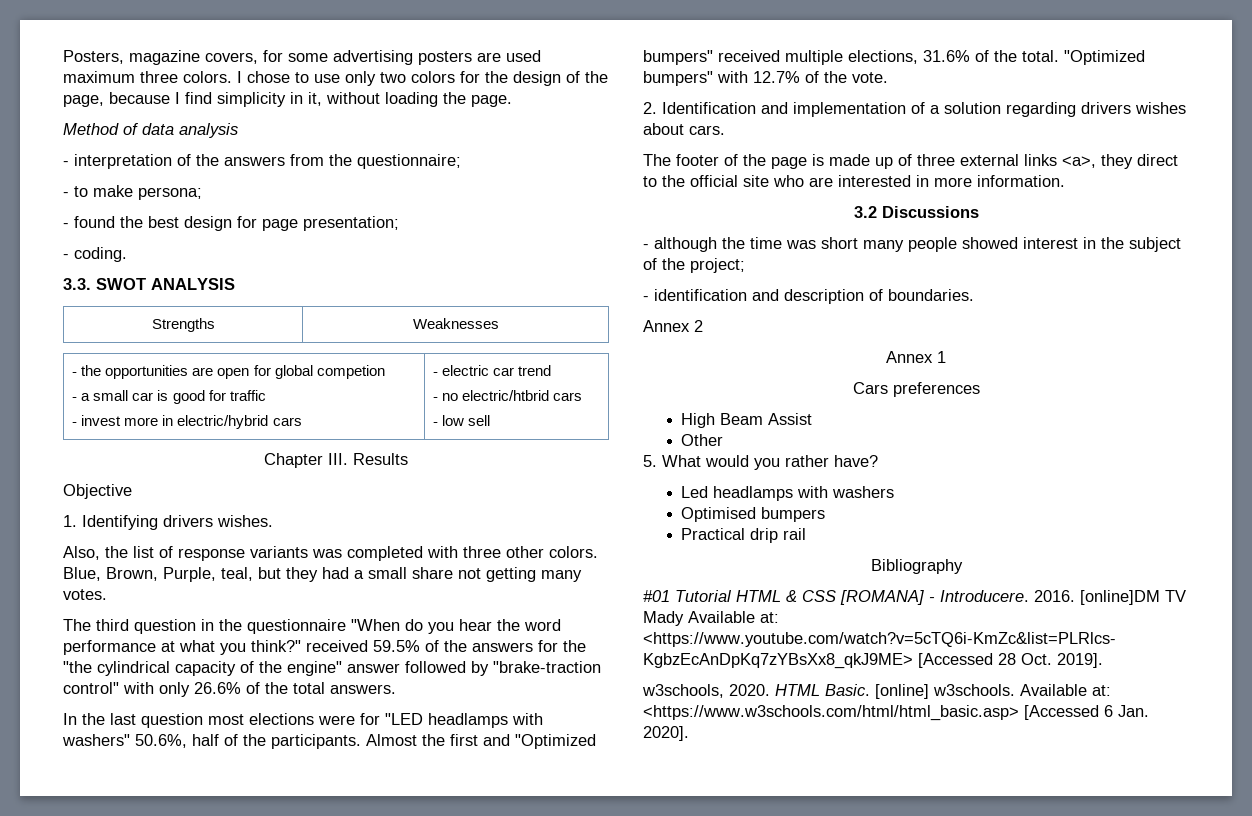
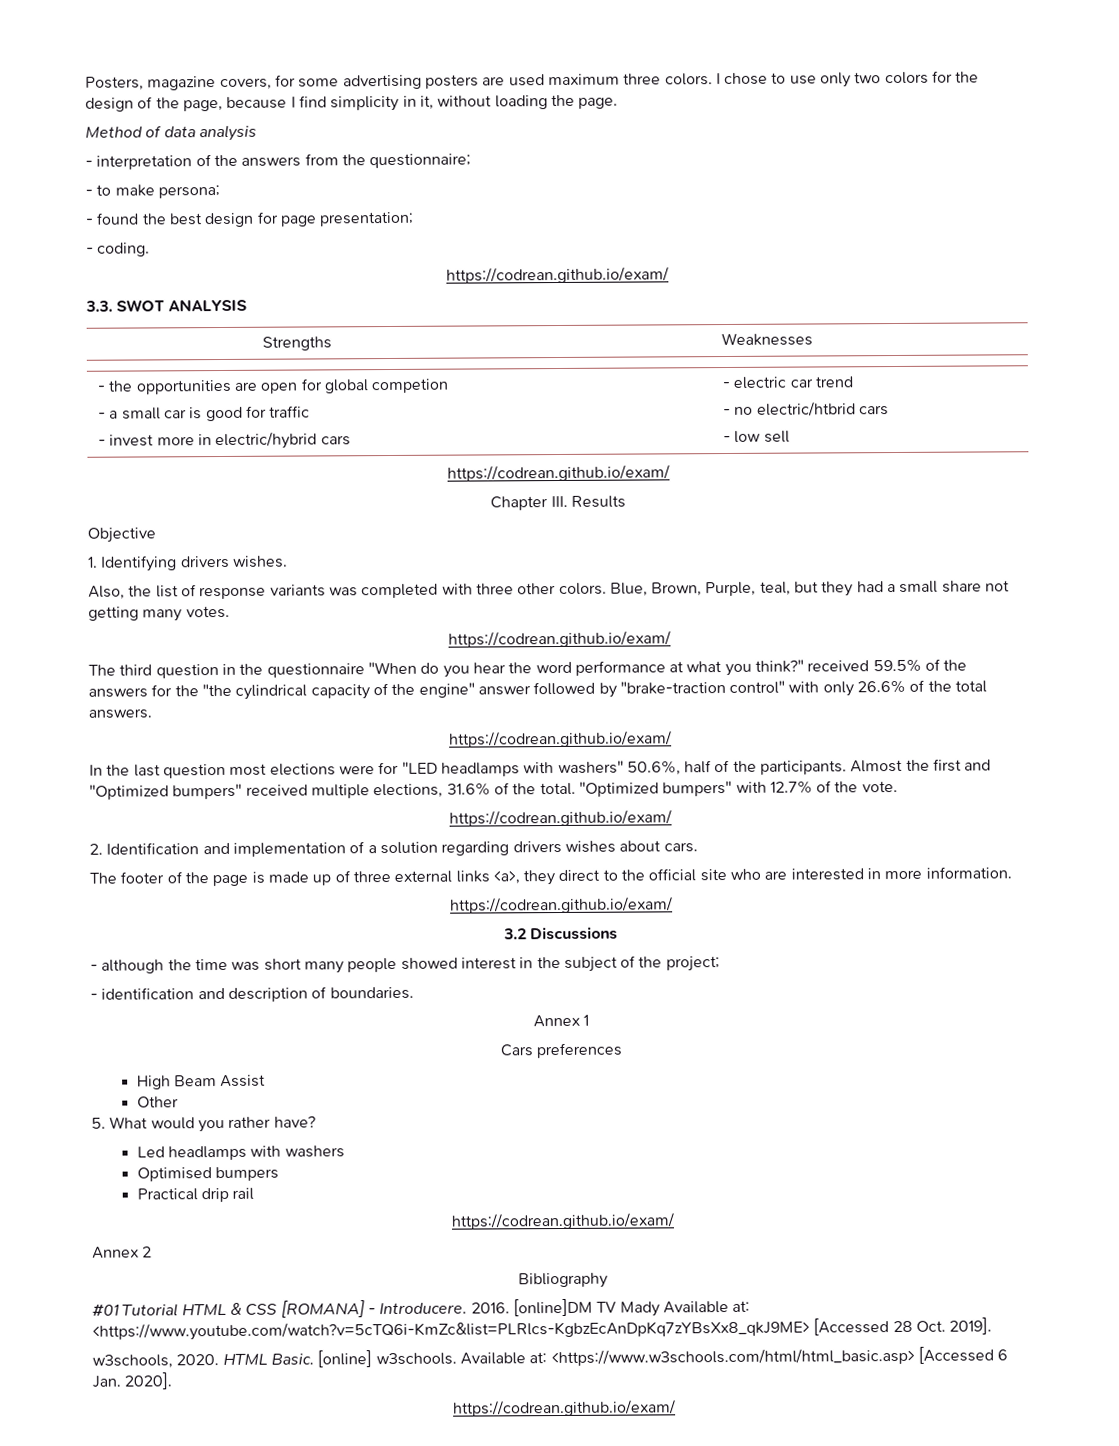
(127, 254) none -> [445,266,669,284] // https://codrean.github.io/exam/
(491, 420) none -> [446,464,670,482] // https://codrean.github.io/exam/
(107, 594) none -> [447,630,671,648] // https://codrean.github.io/exam/
(396, 689) none -> [448,730,672,748] // https://codrean.github.io/exam/
(888, 77) none -> [448,809,672,827] // https://codrean.github.io/exam/
(1065, 181) none -> [449,896,673,914] // https://codrean.github.io/exam/
[643,320,703,332] // Annex 2 -> (414, 993) none
(807, 534) none -> [450,1212,675,1230] [92,1246,153,1259] // https://codrean.github.io/exam/ // Annex 2
(689, 733) none -> [452,1399,676,1417] // https://codrean.github.io/exam/

